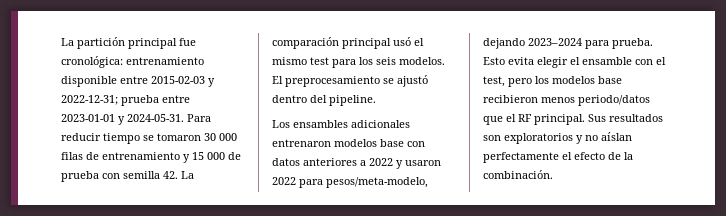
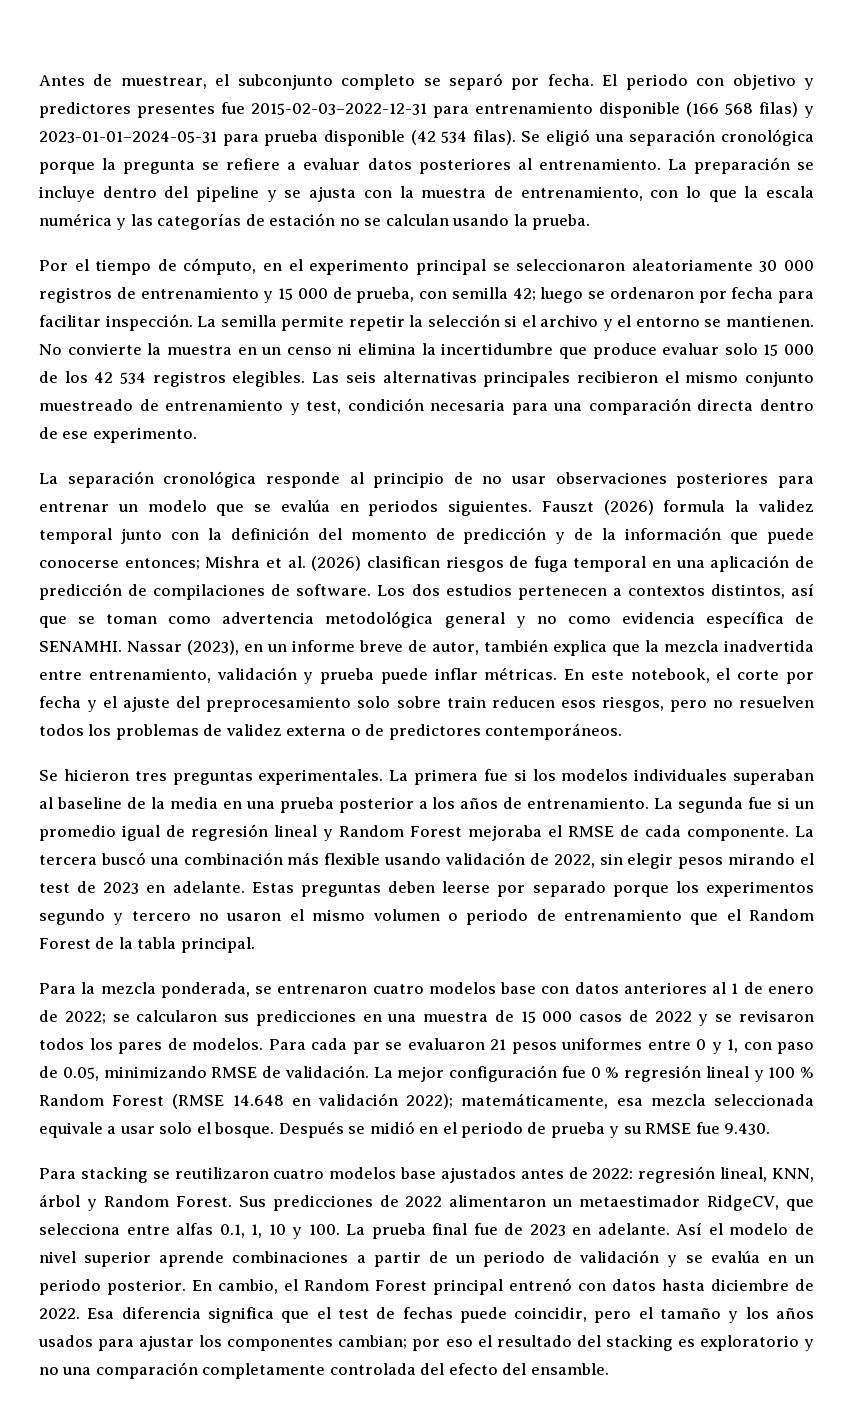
[61,37,196,49] [61,56,204,68] [61,76,215,87] [61,95,190,106] [61,114,211,125] [61,133,201,144] La partición principal fue cronológica: entrenamiento disponible entre 2015-02-03 y 2022-12-31; prueba entre 2023-01-01 y 2024-05-31. Para reducir tiempo se tomaron -> [39,73,815,90] [39,102,814,118] [39,129,814,146] [39,157,815,174] [39,186,814,202] [39,213,591,230] [39,258,753,275] Antes de muestrear, el subconjunto completo se separó por fecha. El periodo con objetivo y predictores presentes fue 2015-02-03–2022-12-31 para entrenamiento disponible (166 568 filas) y 2023-01-01–2024-05-31 para prueba disponible (42 534 filas). Se eligió una separación cronológica porque la pregunta se refiere a evaluar datos posteriores al entrenamiento. La preparación se incluye dentro del pipeline y se ajusta con la muestra de entrenamiento, con lo que la escala numérica y las categorías de estación no se calculan usando la prueba. // Por el tiempo de cómputo, en el experimento principal se seleccionaron aleatoriamente
[61,152,83,160] filas -> [39,287,112,303] registros
[61,171,99,182] prueba -> [356,287,415,303] prueba,
[163,171,194,179] [272,37,424,49] [272,57,445,68] [272,75,428,87] [272,95,376,106] [272,120,410,128] [272,139,331,147] 42. La comparación principal usó el mismo test para los seis modelos. El preprocesamiento se ajustó dentro del pipeline. // Los ensambles adicionales entrenaron -> [512,287,814,303] [39,314,814,331] [39,343,814,359] [39,371,815,387] [39,398,814,415] [39,427,197,443] [39,471,814,488] [39,500,814,516] [39,527,815,544] [39,555,814,572] [39,583,814,600] [39,611,815,628] [39,639,814,656] [39,667,814,684] [39,696,814,712] [39,723,623,740] [39,769,815,785] [39,797,815,813] [39,824,814,841] [39,852,815,869] [39,881,814,897] [39,909,814,925] [39,937,255,953] [39,982,424,998] 42; luego se ordenaron por fecha para facilitar inspección. La semilla permite repetir la selección si el archivo y el entorno se mantienen. No convierte la muestra en un censo ni elimina la incertidumbre que produce evaluar solo 15 000 de los 42 534 registros elegibles. Las seis alternativas principales recibieron el mismo conjunto muestreado de entrenamiento y test, condición necesaria para una comparación directa dentro de ese experimento. // La separación cronológica responde al principio de no usar observaciones posteriores para entrenar un modelo que se evalúa en periodos siguientes. Fauszt (2026) formula la validez temporal junto con la definición del momento de predicción y de la información que puede conocerse entonces; Mishra et al. (2026) clasifican riesgos de fuga temporal en una aplicación de predicción de compilaciones de software. Los dos estudios pertenecen a contextos distintos, así que se toman como advertencia metodológica general y no como evidencia específica de SENAMHI. Nassar (2023), en un informe breve de autor, también explica que la mezcla inadvertida entre entrenamiento, validación y prueba puede inflar métricas. En este notebook, el corte por fecha y el ajuste del preprocesamiento solo sobre train reducen esos riesgos, pero no resuelven todos los problemas de validez externa o de predictores contemporáneos. // Se hicieron tres preguntas experimentales. La primera fue si los modelos individuales superaban al baseline de la media en una prueba posterior a los años de entrenamiento. La segunda fue si un promedio igual de regresión lineal y Random Forest mejoraba el RMSE de cada componente. La tercera buscó una combinación más flexible usando validación de 2022, sin elegir pesos mirando el test de 2023 en adelante. Estas preguntas deben leerse por separado porque los experimentos segundo y tercero no usaron el mismo volumen o periodo de entrenamiento que el Random Forest de la tabla principal. // Para la mezcla ponderada, se entrenaron cuatro
[360,158,441,169] [272,177,428,188] [483,38,653,49] [483,57,666,68] [483,76,622,87] [483,95,650,106] [483,114,663,125] [483,132,632,144] [483,152,633,163] [483,170,553,179] a 2022 y usaron 2022 para pesos/meta-modelo, dejando 2023–2024 para prueba. Esto evita elegir el ensamble con el test, pero los modelos base recibieron menos periodo/datos que el RF principal. Sus resultados son exploratorios y no aíslan perfectamente el efecto de la combinación. -> [712,982,814,994] [39,1010,814,1026] [39,1038,814,1054] [39,1065,814,1082] [39,1093,815,1109] [39,1121,771,1138] [39,1166,814,1183] [39,1194,814,1211] [39,1222,814,1239] [39,1250,814,1267] [39,1278,814,1295] [39,1307,814,1323] [38,1335,814,1351] [39,1362,609,1379] al 1 de enero de 2022; se calcularon sus predicciones en una muestra de 15 000 casos de 2022 y se revisaron todos los pares de modelos. Para cada par se evaluaron 21 pesos uniformes entre 0 y 1, con paso de 0.05, minimizando RMSE de validación. La mejor configuración fue 0 % regresión lineal y 100 % Random Forest (RMSE 14.648 en validación 2022); matemáticamente, esa mezcla seleccionada equivale a usar solo el bosque. Después se midió en el periodo de prueba y su RMSE fue 9.430. // Para stacking se reutilizaron cuatro modelos base ajustados antes de 2022: regresión lineal, KNN, árbol y Random Forest. Sus predicciones de 2022 alimentaron un metaestimador RidgeCV, que selecciona entre alfas 0.1, 1, 10 y 100. La prueba final fue de 2023 en adelante. Así el modelo de nivel superior aprende combinaciones a partir de un periodo de validación y se evalúa en un periodo posterior. En cambio, el Random Forest principal entrenó con datos hasta diciembre de 2022. Esa diferencia significa que el test de fechas puede coincidir, pero el tamaño y los años usados para ajustar los componentes cambian; por eso el resultado del stacking es exploratorio y no una comparación completamente controlada del efecto del ensamble.

